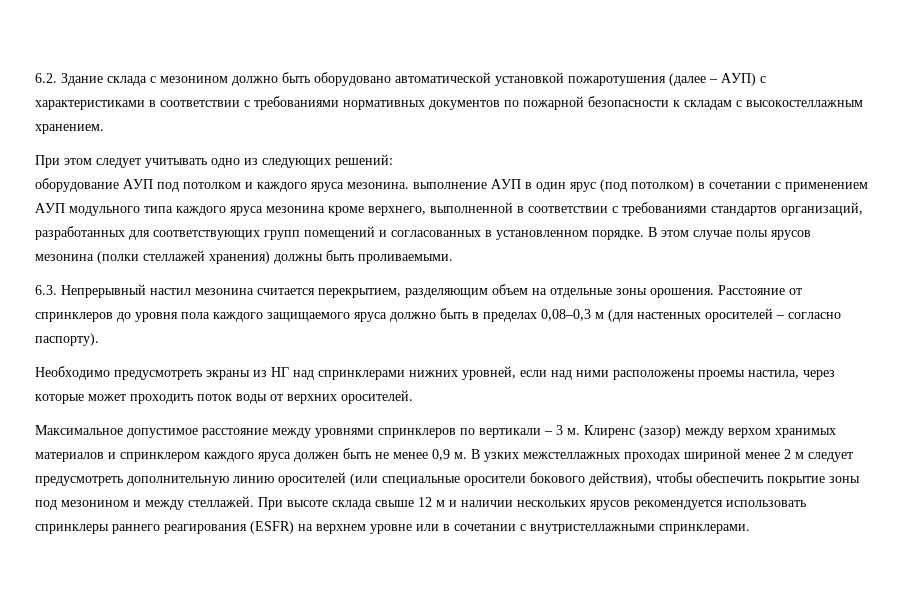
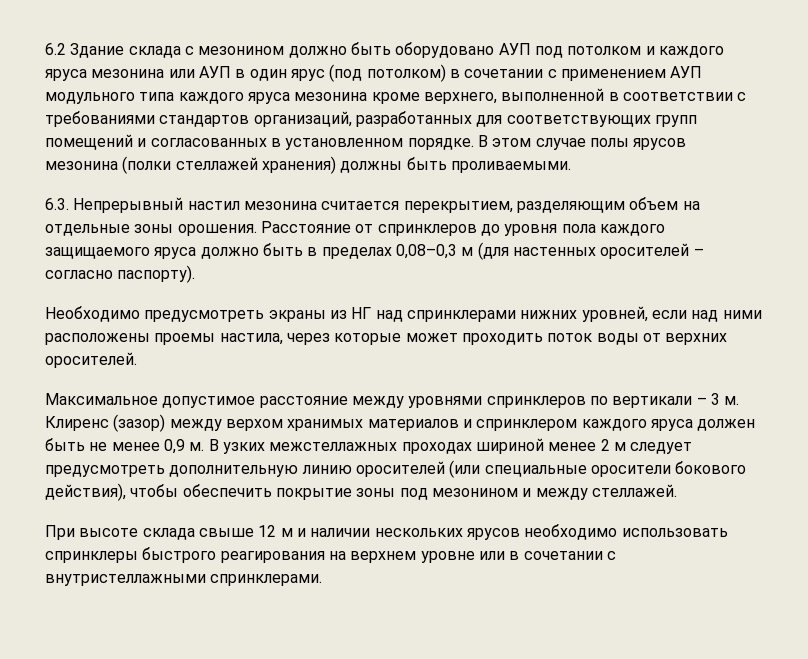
[35,73,57,83] 6.2. -> [45,43,66,55] 6.2
[395,72,766,86] [35,96,863,110] [35,124,104,134] [35,154,393,168] [35,178,119,192] автоматической установкой пожаротушения (далее – АУП) с характеристиками в соответствии с требованиями нормативных документов по пожарной безопасности к складам с высокостеллажным хранением. // При этом следует учитывать одно из следующих решений: // оборудование -> (495, 50) none
[347,182,487,189] мезонина. выполнение -> [91,69,195,78] мезонина или
(254, 501) none -> (677, 490) //
[634,500,723,510] рекомендуется -> [524,524,618,540] необходимо
[112,521,294,534] раннего реагирования (ESFR) -> [142,547,325,563] быстрого реагирования

